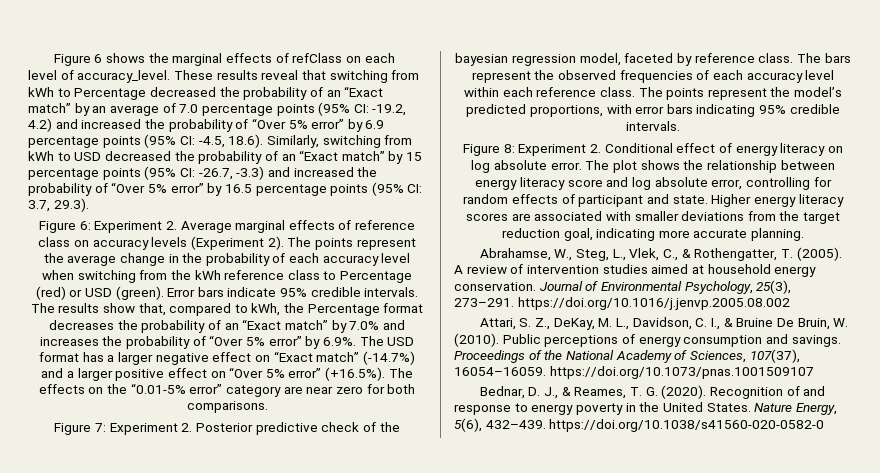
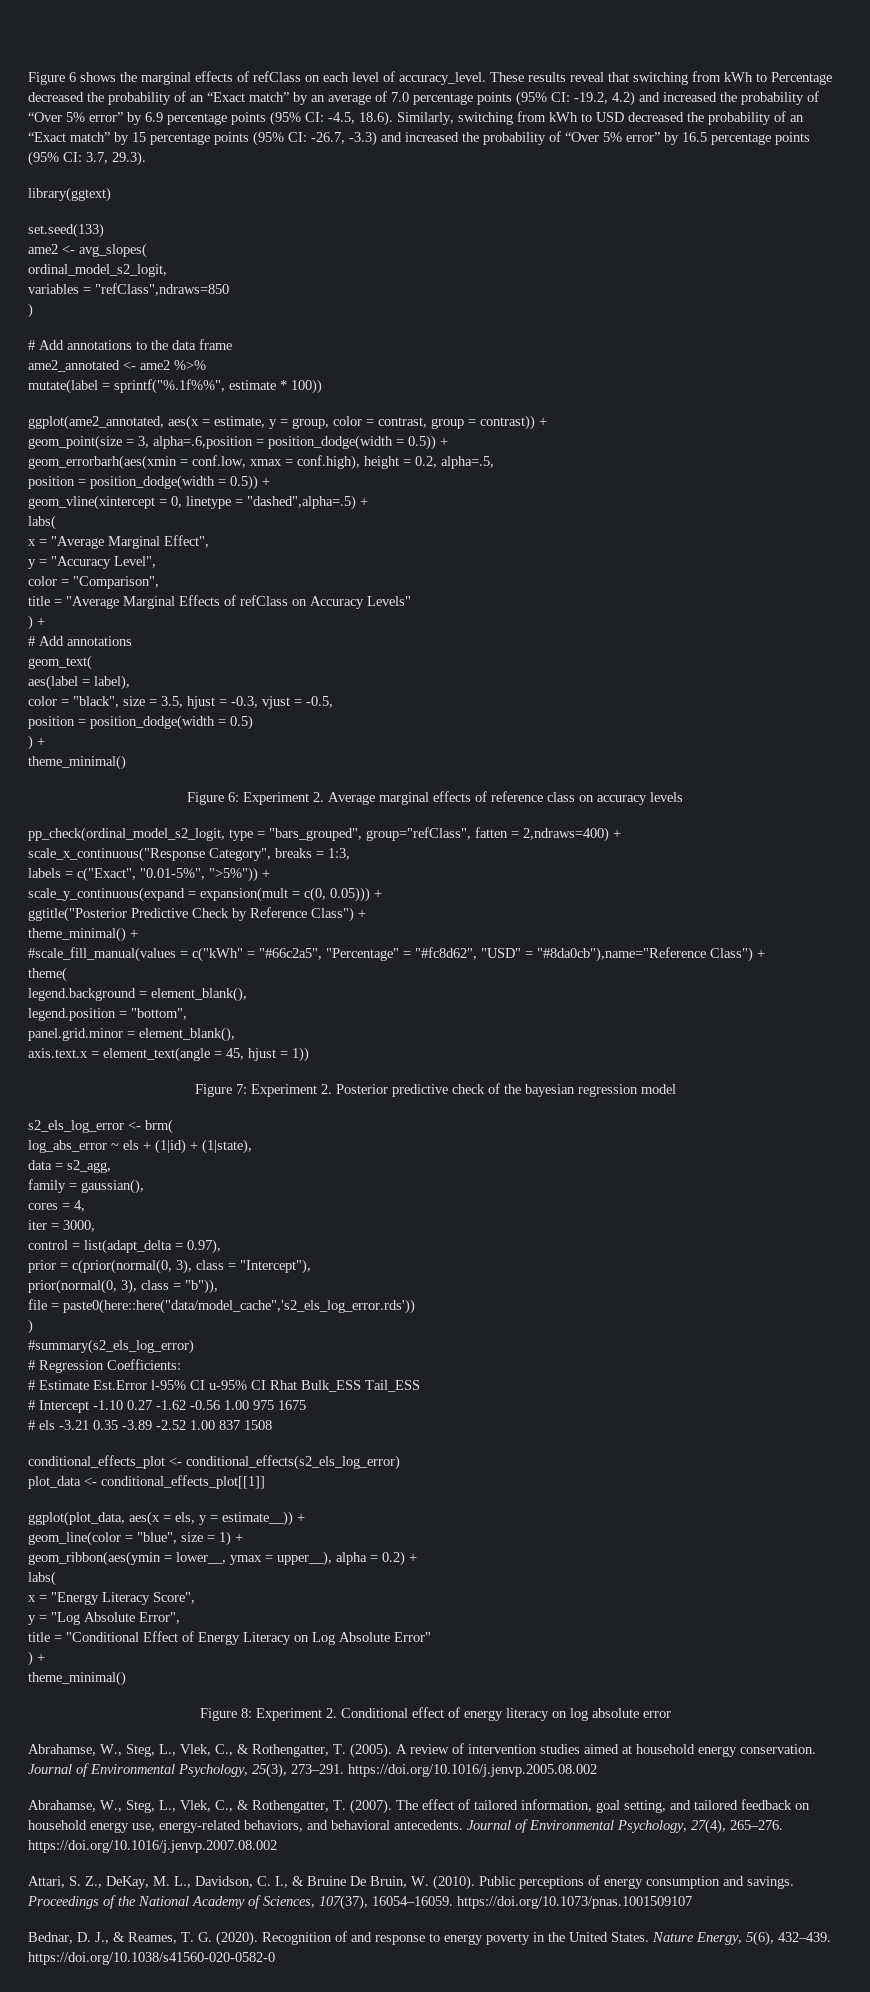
(89, 205) none -> [28,187,111,202] [28,223,104,238] [28,243,147,258] [28,264,167,277] [28,283,229,296] [28,303,33,318] [28,339,232,350] [28,360,206,372] [28,379,322,394] [28,415,547,430] [28,435,448,450] [28,455,494,470] [28,475,270,490] [28,495,368,510] [28,515,56,530] [28,535,209,549] [28,556,156,569] [28,576,159,589] [28,595,411,609] [28,615,45,630] [28,636,132,646] [28,655,92,670] [28,675,130,690] [28,696,333,709] [28,715,253,730] [28,735,45,750] [28,755,126,770] // library(ggtext) // set.seed(133) // ame2 <- avg_slopes( // ordinal_model_s2_logit, // variables = "refClass",ndraws=850 // ) // # Add annotations to the data frame // ame2_annotated <- ame2 %>% // mutate(label = sprintf("%.1f%%", estimate * 100)) // ggplot(ame2_annotated, aes(x = estimate, y = group, color = contrast, group = contrast)) + // geom_point(size = 3, alpha=.6,position = position_dodge(width = 0.5)) + // geom_errorbarh(aes(xmin = conf.low, xmax = conf.high), height = 0.2, alpha=.5, // position = position_dodge(width = 0.5)) + // geom_vline(xintercept = 0, linetype = "dashed",alpha=.5) + // labs( // x = "Average Marginal Effect", // y = "Accuracy Level", // color = "Comparison", // title = "Average Marginal Effects of refClass on Accuracy Levels" // ) + // # Add annotations // geom_text( // aes(label = label), // color = "black", size = 3.5, hjust = -0.3, vjust = -0.5, // position = position_dodge(width = 0.5) // ) + // theme_minimal()
[191,236,416,250] [43,253,411,266] [41,270,413,283] [35,286,419,300] [30,303,424,316] [49,319,405,333] [39,335,415,349] [39,351,415,365] [41,367,413,381] [38,383,416,397] [186,401,268,413] (Experiment 2). The points represent the average change in the probability of each accuracy level when switching from the kWh reference class to Percentage (red) or USD (green). Error bars indicate 95% credible intervals. The results show that, compared to kWh, the Percentage format decreases the probability of an “Exact match” by 7.0% and increases the probability of “Over 5% error” by 6.9%. The USD format has a larger negative effect on “Exact match” (-14.7%) and a larger positive effect on “Over 5% error” (+16.5%). The effects on the “0.01-5% error” category are near zero for both comparisons. -> [28,827,621,842] [28,847,350,862] [28,867,270,882] [28,887,382,902] [28,907,366,922] [28,927,138,942] [28,947,765,962] [28,967,67,982] [28,987,247,1002] [28,1008,187,1021] [28,1027,235,1042] [28,1047,309,1062] // pp_check(ordinal_model_s2_logit, type = "bars_grouped", group="refClass", fatten = 2,ndraws=400) + // scale_x_continuous("Response Category", breaks = 1:3, // labels = c("Exact", "0.01-5%", ">5%")) + // scale_y_continuous(expand = expansion(mult = c(0, 0.05))) + // ggtitle("Posterior Predictive Check by Reference Class") + // theme_minimal() + // #scale_fill_manual(values = c("kWh" = "#66c2a5", "Percentage" = "#fc8d62", "USD" = "#8da0cb"),name="Reference Class") + // theme( // legend.background = element_blank(), // legend.position = "bottom", // panel.grid.minor = element_blank(), // axis.text.x = element_text(angle = 45, hjust = 1))
[579,53,851,66] [471,70,835,83] [463,87,843,100] [466,104,840,117] [626,121,680,131] model, faceted by reference class. The bars represent the observed frequencies of each accuracy level within each reference class. The points represent the model’s predicted proportions, with error bars indicating 95% credible intervals. -> [640,1084,676,1094] [28,1119,173,1134] [28,1139,252,1154] [28,1160,111,1173] [28,1179,144,1194] [28,1200,85,1212] [28,1220,95,1232] [28,1239,221,1254] [28,1259,311,1274] [28,1279,218,1294] [28,1299,415,1314] [28,1319,33,1334] [28,1339,194,1354] [28,1359,181,1373] [28,1380,420,1392] [28,1400,306,1413] [28,1420,272,1430] [28,1455,400,1470] [28,1475,265,1489] [28,1511,305,1526] [28,1531,243,1546] [28,1551,417,1566] [28,1571,56,1586] [28,1592,195,1605] [28,1612,180,1625] [28,1631,431,1645] [28,1651,45,1666] [28,1671,126,1686] model // s2_els_log_error <- brm( // log_abs_error ~ els + (1|id) + (1|state), // data = s2_agg, // family = gaussian(), // cores = 4, // iter = 3000, // control = list(adapt_delta = 0.97), // prior = c(prior(normal(0, 3), class = "Intercept"), // prior(normal(0, 3), class = "b")), // file = paste0(here::here("data/model_cache",'s2_els_log_error.rds')) // ) // #summary(s2_els_log_error) // # Regression Coefficients: // # Estimate Est.Error l-95% CI u-95% CI Rhat Bulk_ESS Tail_ESS // # Intercept -1.10 0.27 -1.62 -0.56 1.00 975 1675 // # els -3.21 0.35 -3.89 -2.52 1.00 837 1508 // conditional_effects_plot <- conditional_effects(s2_els_log_error) // plot_data <- conditional_effects_plot[[1]] // ggplot(plot_data, aes(x = els, y = estimate__)) + // geom_line(color = "blue", size = 1) + // geom_ribbon(aes(ymin = lower__, ymax = upper__), alpha = 0.2) + // labs( // x = "Energy Literacy Score", // y = "Log Absolute Error", // title = "Conditional Effect of Energy Literacy on Log Absolute Error" // ) + // theme_minimal()
[550,160,835,173] [475,177,832,190] [463,194,844,207] [465,211,841,224] [501,228,805,241] error. The plot shows the relationship between energy literacy score and log absolute error, controlling for random effects of participant and state. Higher energy literacy scores are associated with smaller deviations from the target reduction goal, indicating more accurate planning. -> [642,1711,671,1718] error
(790, 303) none -> [28,1799,810,1814] [28,1819,783,1834] [28,1840,277,1853] // Abrahamse, W., Steg, L., Vlek, C., & Rothengatter, T. (2007). The effect of tailored information, goal setting, and tailored feedback on household energy use, energy-related behaviors, and behavioral antecedents. Journal of Environmental Psychology, 27(4), 265–276. https://doi.org/10.1016/j.jenvp.2007.08.002

